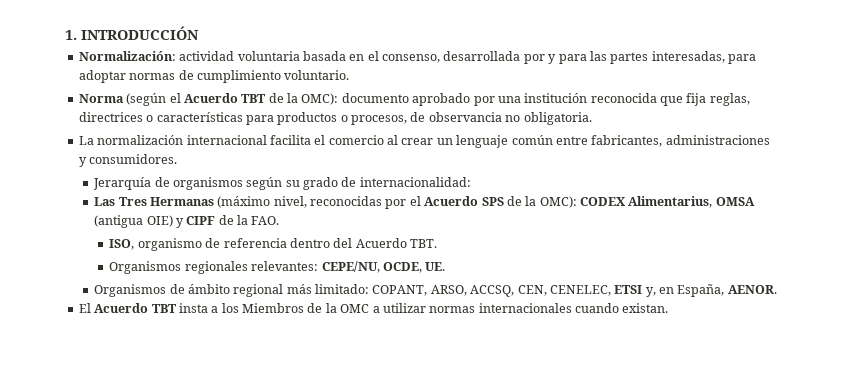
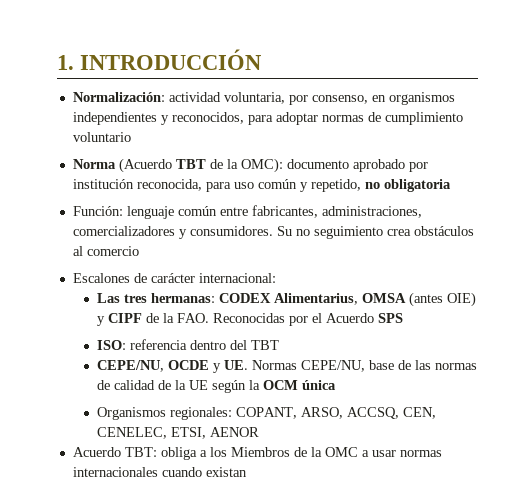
[237,51,725,64] voluntaria basada en el consenso, desarrollada por y para las partes interesadas, -> [223,92,455,105] [72,112,244,125] voluntaria, por consenso, en organismos independientes y reconocidos,
[284,70,350,80] voluntario. -> [72,132,131,142] voluntario
[126,93,238,106] (según el Acuerdo -> [118,158,172,173] (Acuerdo
[497,93,750,106] [78,112,592,125] [78,135,453,145] una institución reconocida que fija reglas, directrices o características para productos o procesos, de observancia no obligatoria. // La normalización internacional facilita el comercio al crear un -> [72,179,451,192] [72,206,123,216] institución reconocida, para uso común y repetido, no obligatoria // Función:
[665,135,770,145] administraciones -> [321,206,422,218] [72,226,175,236] administraciones, comercializadores
[93,177,471,190] [94,196,577,209] // Jerarquía de organismos según su grado de internacionalidad: // Las Tres Hermanas (máximo nivel, reconocidas por el Acuerdo SPS de la OMC): -> [276,226,474,239] [72,246,139,256] [72,273,276,283] [96,293,215,303] Su no seguimiento crea obstáculos al comercio // Escalones de carácter internacional: // Las tres hermanas:
[94,215,144,228] (antigua -> [408,292,443,307] (antes
[109,238,438,251] [109,261,446,274] [94,284,369,297] // ISO, organismo de referencia dentro del Acuerdo TBT. // Organismos regionales relevantes: CEPE/NU, OCDE, UE. // Organismos de ámbito regional más limitado: -> [212,313,403,326] [96,339,279,350] [96,360,477,373] [96,380,336,393] [96,407,232,420] Reconocidas por el Acuerdo SPS // ISO: referencia dentro del TBT // CEPE/NU, OCDE y UE. Normas CEPE/NU, base de las normas de calidad de la UE según la OCM única // Organismos regionales:
[614,284,777,297] [78,303,208,313] ETSI y, en España, AENOR. // El Acuerdo TBT insta -> [170,427,259,439] [72,447,197,460] ETSI, AENOR // Acuerdo TBT: obliga
[382,303,426,313] utilizar -> [371,450,396,457] usar
[622,303,669,313] existan. -> [205,467,247,477] existan

